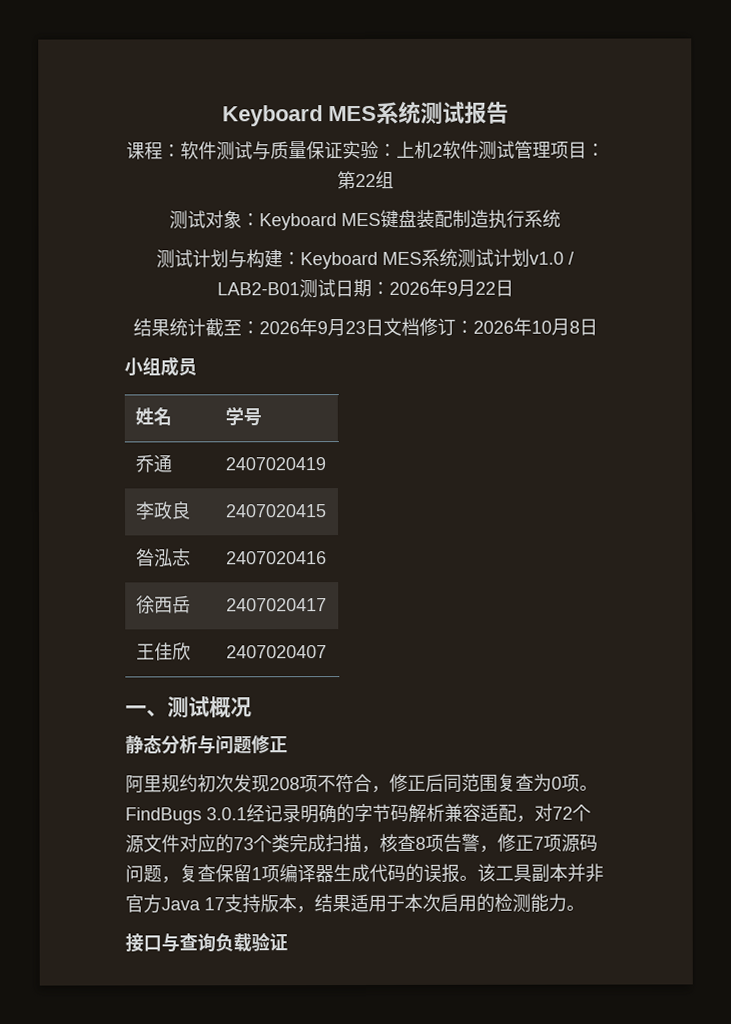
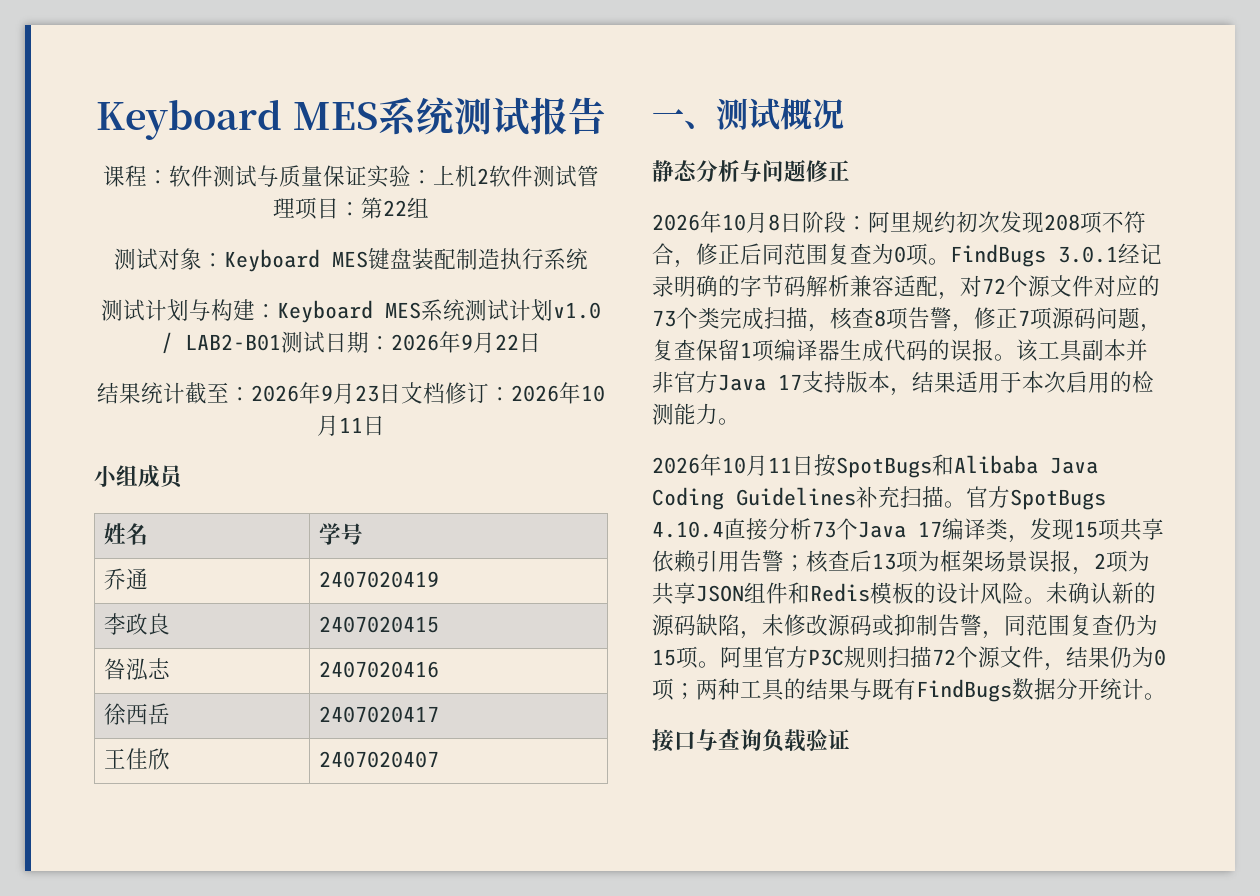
[568,320,580,334] 8 -> [339,417,363,433] 11
(288, 745) none -> [652,211,868,233] 2026年10月8日阶段：
(585, 908) none -> [652,454,1098,478] [652,486,1106,510] [652,518,1164,543] [652,550,1150,575] [652,582,1156,605] [652,614,1158,639] [652,646,1166,671] [652,678,1166,702] // 2026年10月11日按SpotBugs和Alibaba Java Coding Guidelines补充扫描。官方SpotBugs 4.10.4直接分析73个Java 17编译类，发现15项共享依赖引用告警；核查后13项为框架场景误报，2项为共享JSON组件和Redis模板的设计风险。未确认新的源码缺陷，未修改源码或抑制告警，同范围复查仍为15项。阿里官方P3C规则扫描72个源文件，结果仍为0项；两种工具的结果与既有FindBugs数据分开统计。

